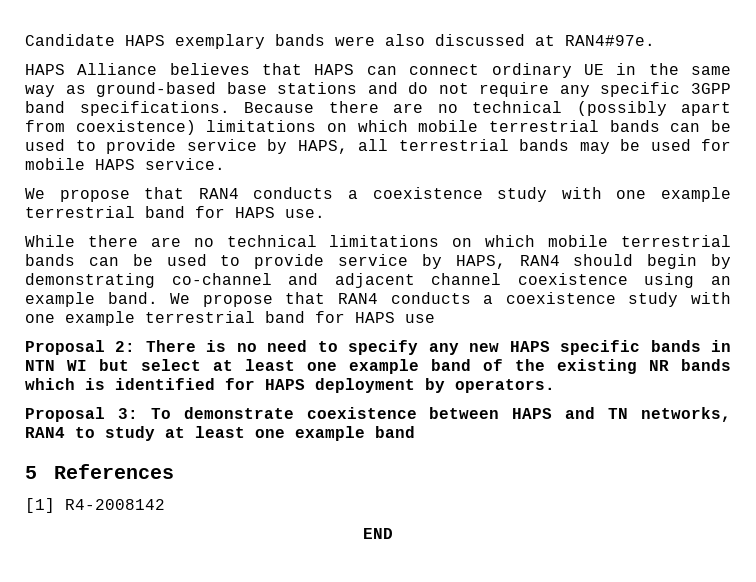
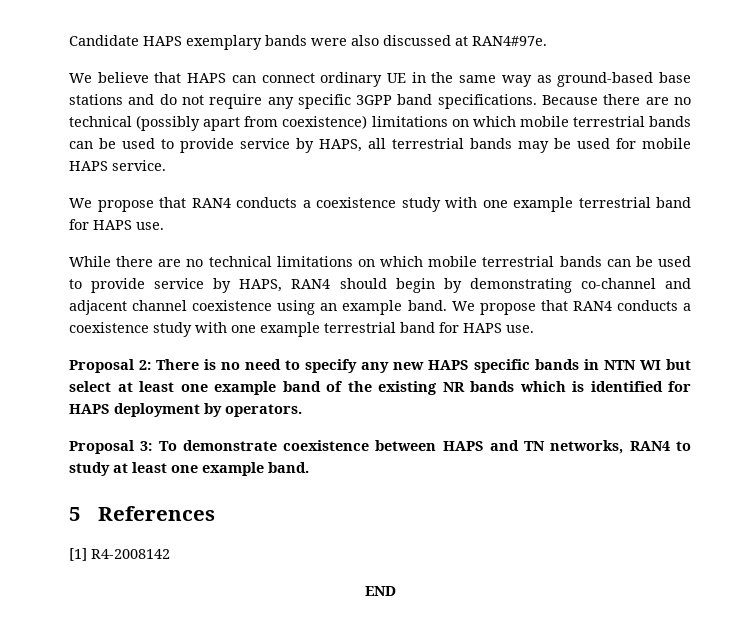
[25,63,250,75] HAPS Alliance believes -> [69,72,149,83] We believe
[405,314,435,323] use -> [506,325,534,333] use.
[375,426,415,438] band -> [268,462,309,473] band.

